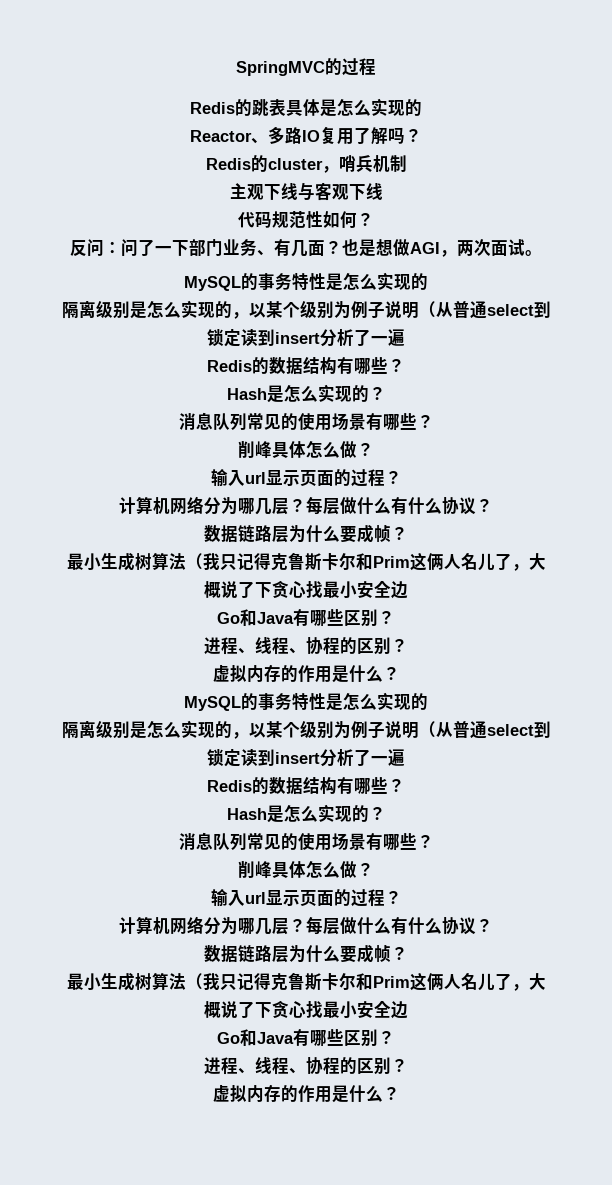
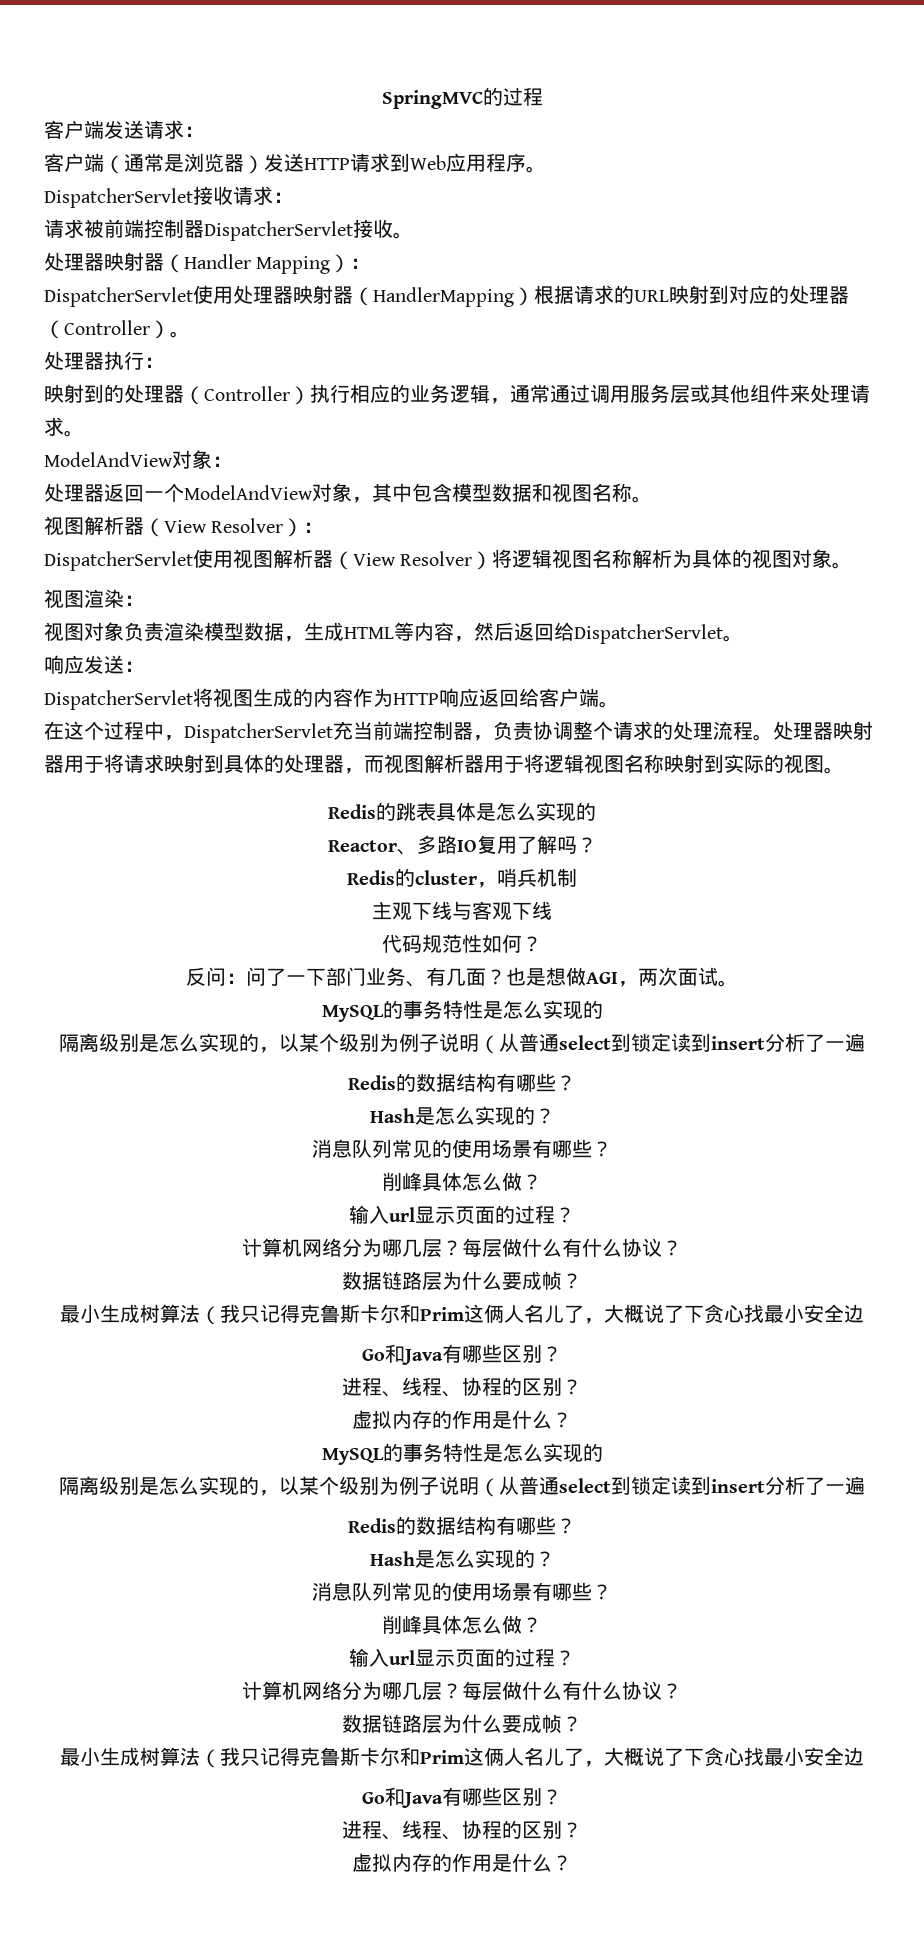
(376, 67) none -> [44,120,204,139] [44,153,546,174] [44,186,293,208] [44,219,413,241] [44,252,371,274] [44,285,849,307] [44,320,190,339] [44,351,164,370] [44,384,870,405] [44,417,84,437] [44,450,232,469] [44,483,652,503] [44,516,324,537] [44,549,853,571] [44,589,144,609] [44,622,743,644] [44,655,144,674] [44,688,619,710] [44,721,873,743] [44,754,844,774] // 客户端发送请求： // 客户端（通常是浏览器）发送HTTP请求到Web应用程序。 // DispatcherServlet接收请求： // 请求被前端控制器DispatcherServlet接收。 // 处理器映射器（Handler Mapping）： // DispatcherServlet使用处理器映射器（HandlerMapping）根据请求的URL映射到对应的处理器（Controller）。 // 处理器执行： // 映射到的处理器（Controller）执行相应的业务逻辑，通常通过调用服务层或其他组件来处理请求。 // ModelAndView对象： // 处理器返回一个ModelAndView对象，其中包含模型数据和视图名称。 // 视图解析器（View Resolver）： // DispatcherServlet使用视图解析器（View Resolver）将逻辑视图名称解析为具体的视图对象。 // 视图渲染： // 视图对象负责渲染模型数据，生成HTML等内容，然后返回给DispatcherServlet。 // 响应发送： // DispatcherServlet将视图生成的内容作为HTTP响应返回给客户端。 // 在这个过程中，DispatcherServlet充当前端控制器，负责协调整个请求的处理流程。处理器映射器用于将请求映射到具体的处理器，而视图解析器用于将逻辑视图名称映射到实际的视图。

